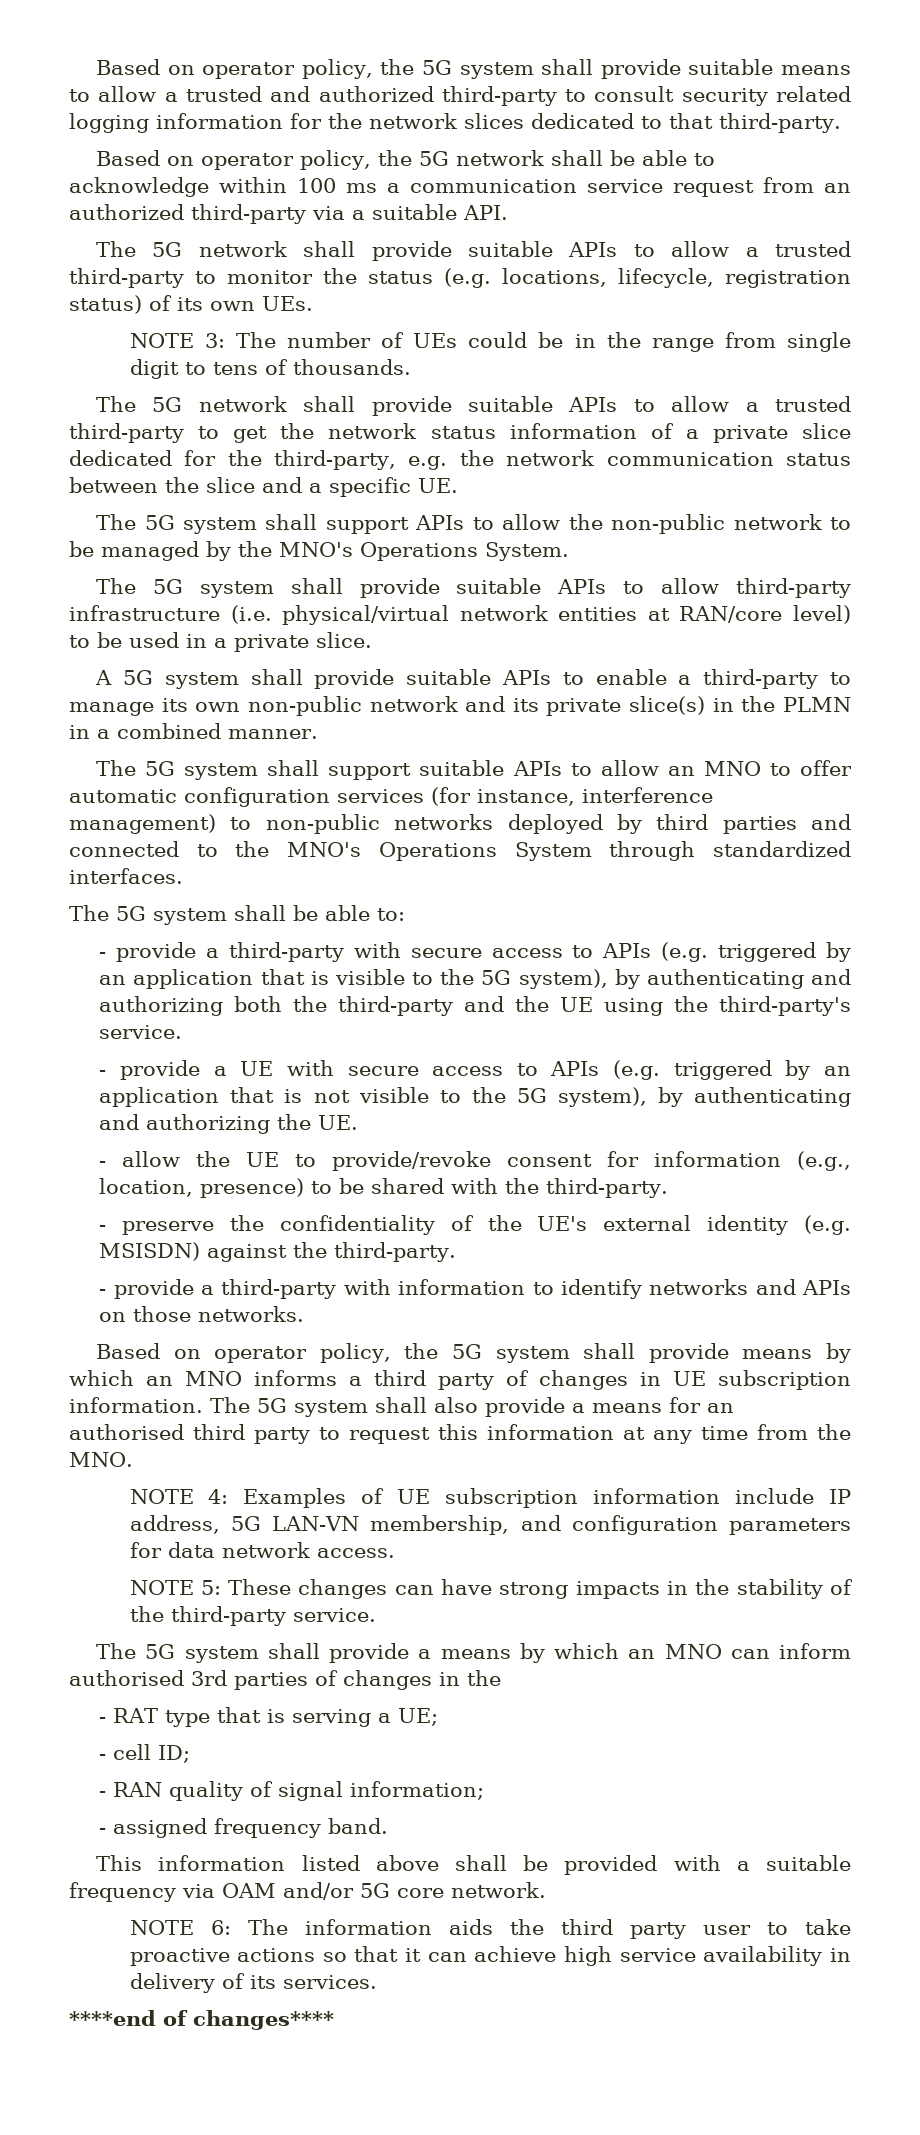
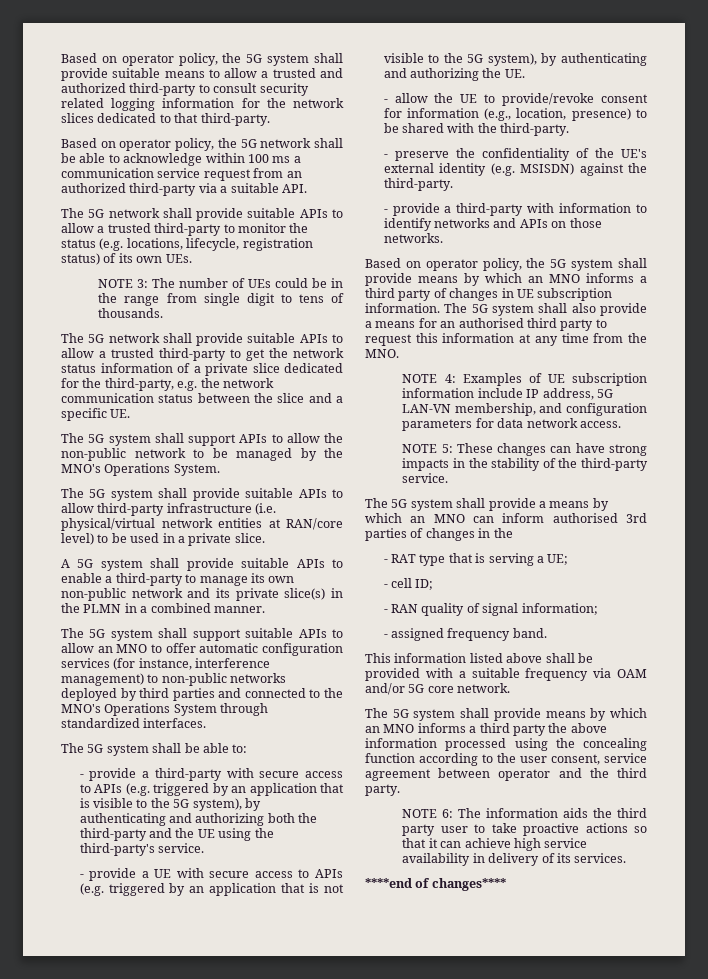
(546, 1890) none -> [365,708,647,721] [365,723,607,736] [365,738,647,751] [365,753,647,766] [365,768,647,781] [365,784,400,796] // The 5G system shall provide means by which an MNO informs a third party the above information processed using the concealing function according to the user consent, service agreement between operator and the third party.

